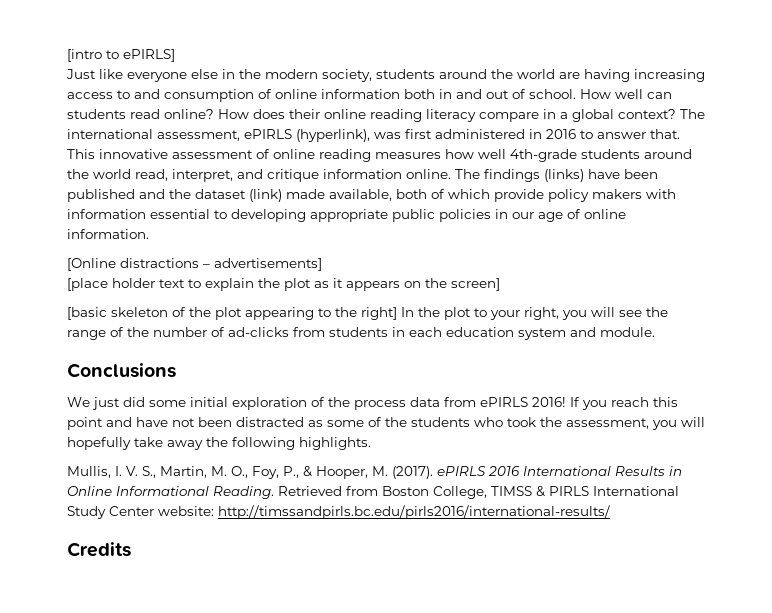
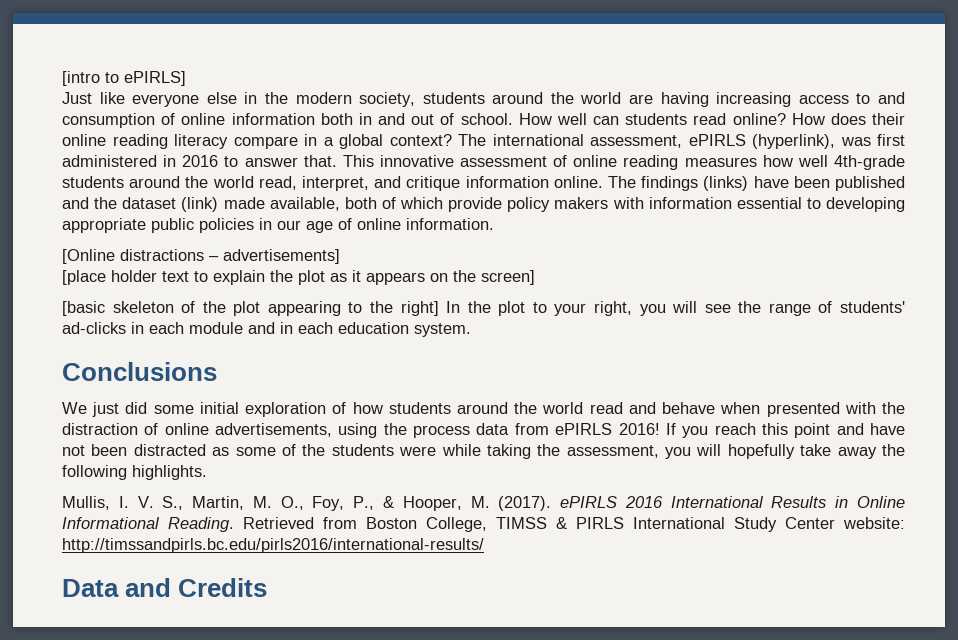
[127,327,655,340] the number of ad-clicks from students in each education system and module. -> [839,301,905,313] [62,322,471,337] students' ad-clicks in each module and in each education system.
(325, 402) none -> [352,402,905,417] [62,423,378,438] how students around the world read and behave when presented with the distraction of online advertisements, using
[474,417,536,427] who took -> [399,444,531,459] were while taking
(610, 512) none -> [62,578,172,597] Data and

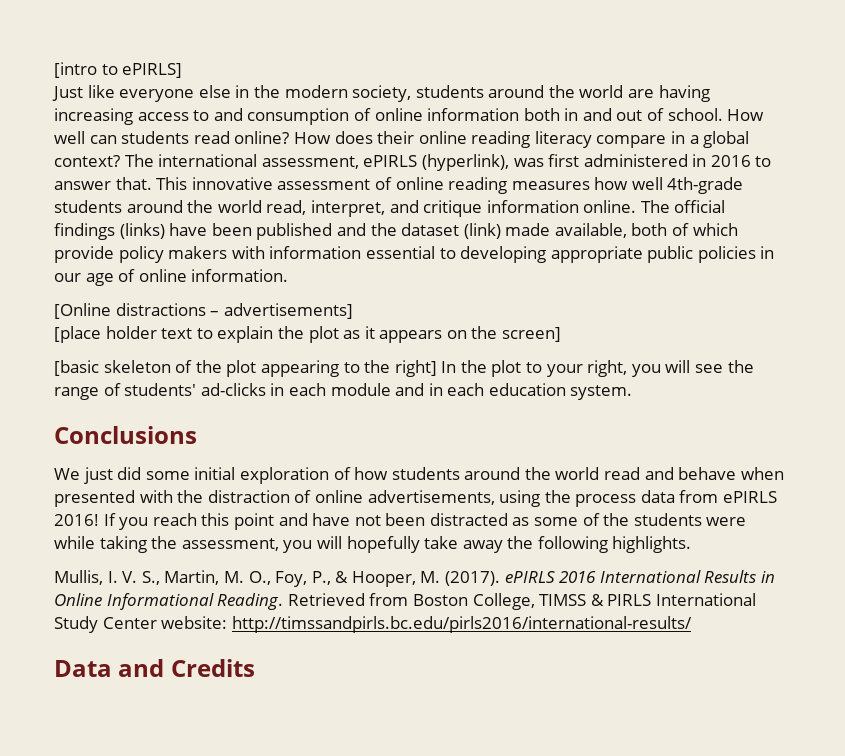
(636, 182) none -> [674,200,726,213] official

